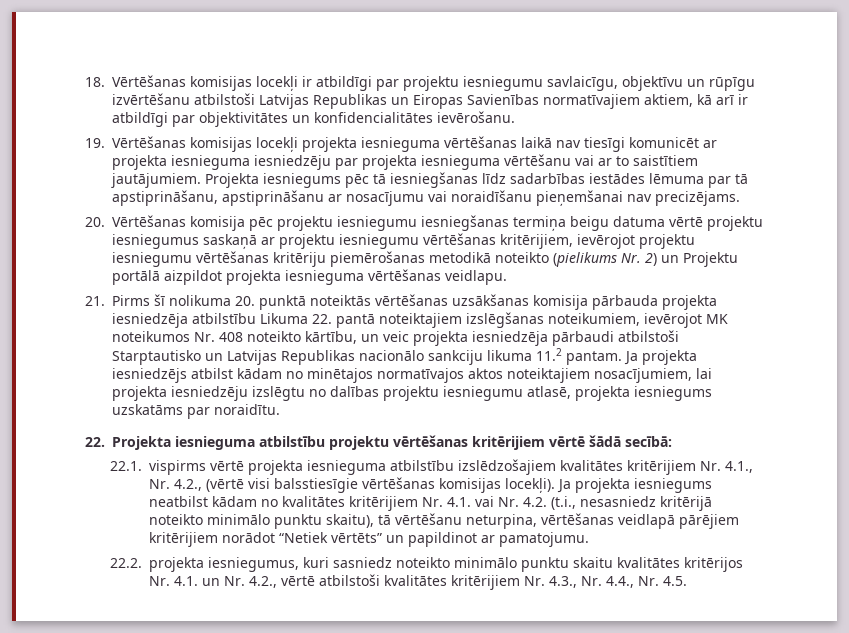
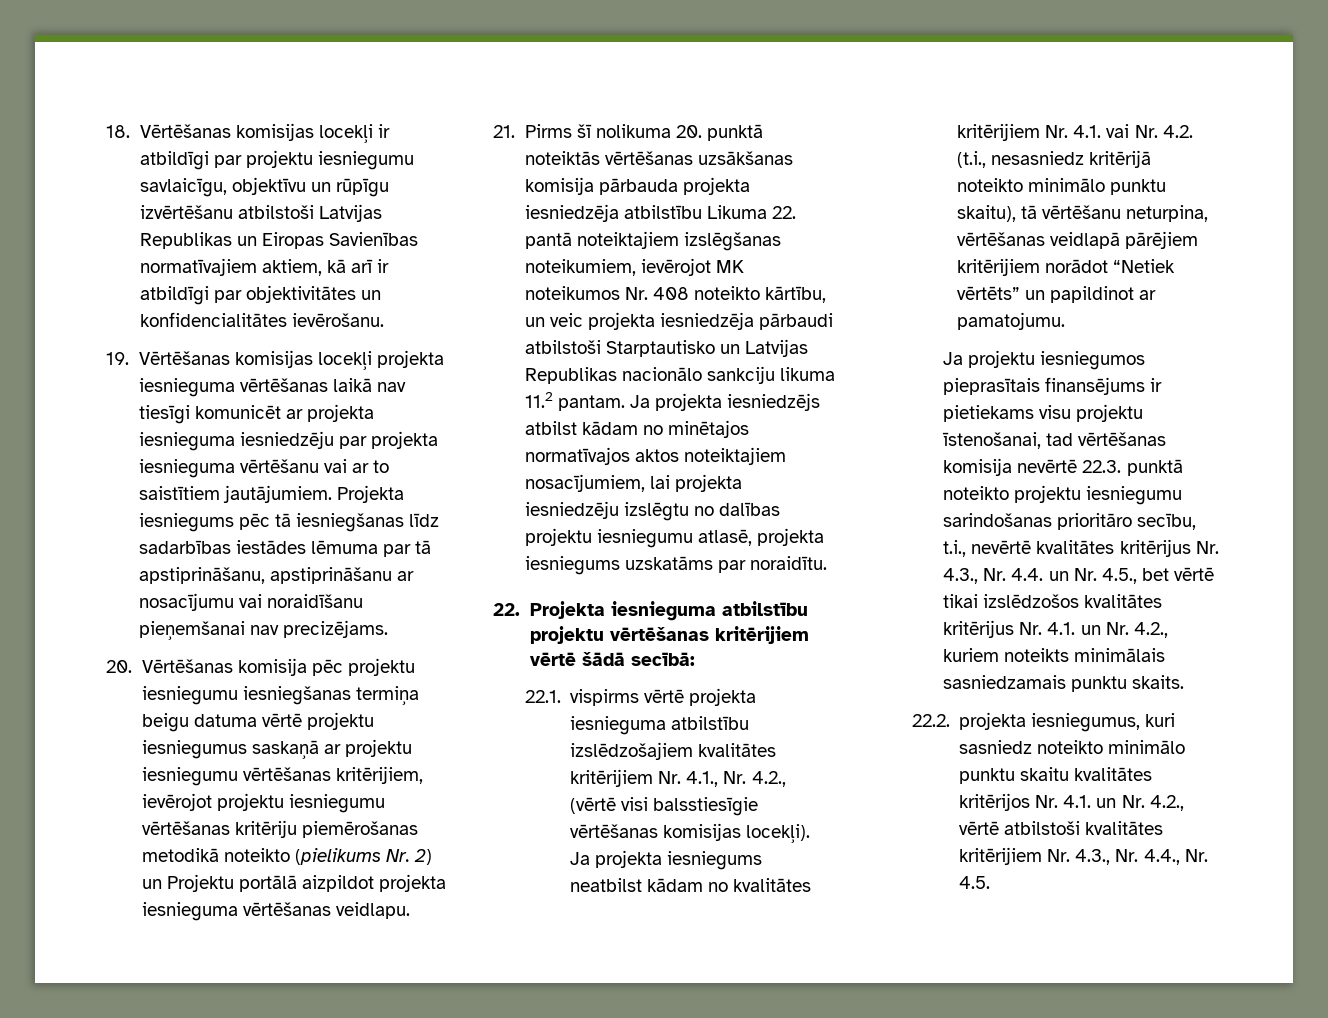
(589, 539) none -> [943,350,1146,370] [943,377,1163,395] [943,404,1144,422] [942,432,1167,449] [943,458,1183,476] [943,485,1183,505] [943,513,1197,530] [943,539,1219,557] [943,567,1215,584] [943,594,1163,608] [943,620,1168,638] [943,648,1166,662] [943,675,1185,692] // Ja projektu iesniegumos pieprasītais finansējums ir pietiekams visu projektu īstenošanai, tad vērtēšanas komisija nevērtē 22.3. punktā noteikto projektu iesniegumu sarindošanas prioritāro secību, t.i., nevērtē kvalitātes kritērijus Nr. 4.3., Nr. 4.4. un Nr. 4.5., bet vērtē tikai izslēdzošos kvalitātes kritērijus Nr. 4.1. un Nr. 4.2., kuriem noteikts minimālais sasniedzamais punktu skaits.

